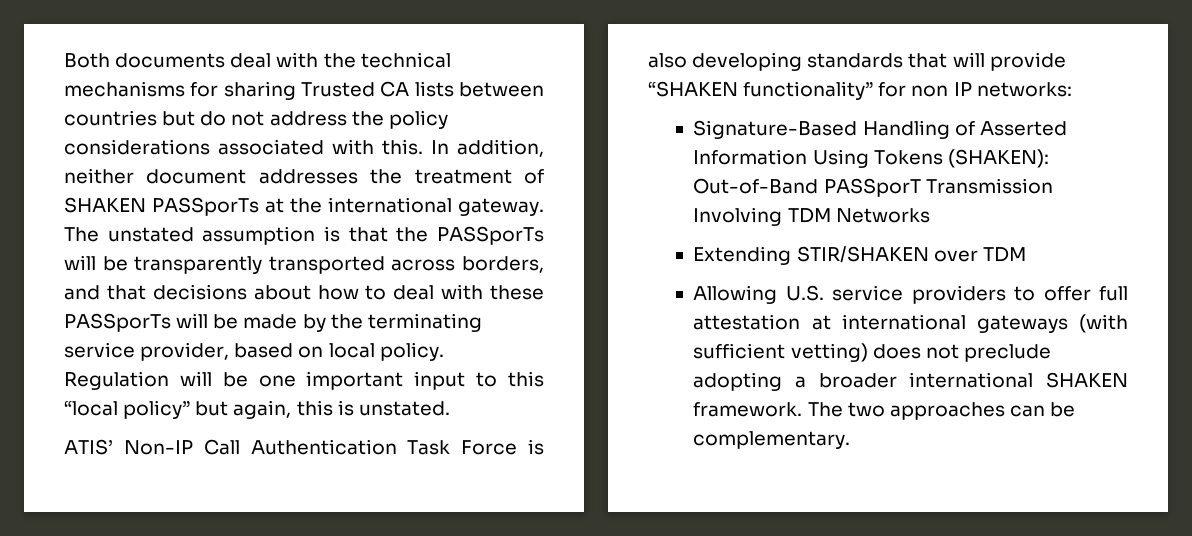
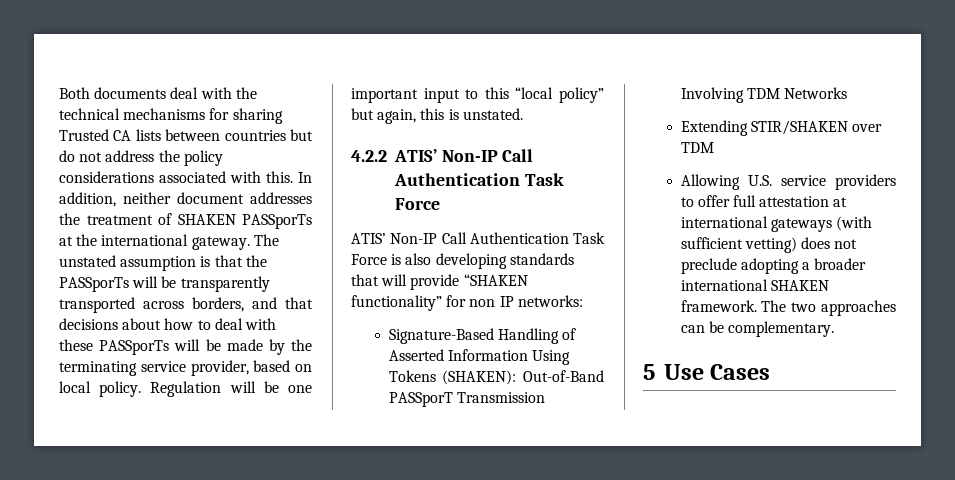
(450, 408) none -> [351,149,534,162] [393,173,564,186] [394,198,440,210] // 4.2.2 ATIS’ Non-IP Call Authentication Task Force
(851, 440) none -> [643,364,771,380] // 5 Use Cases

